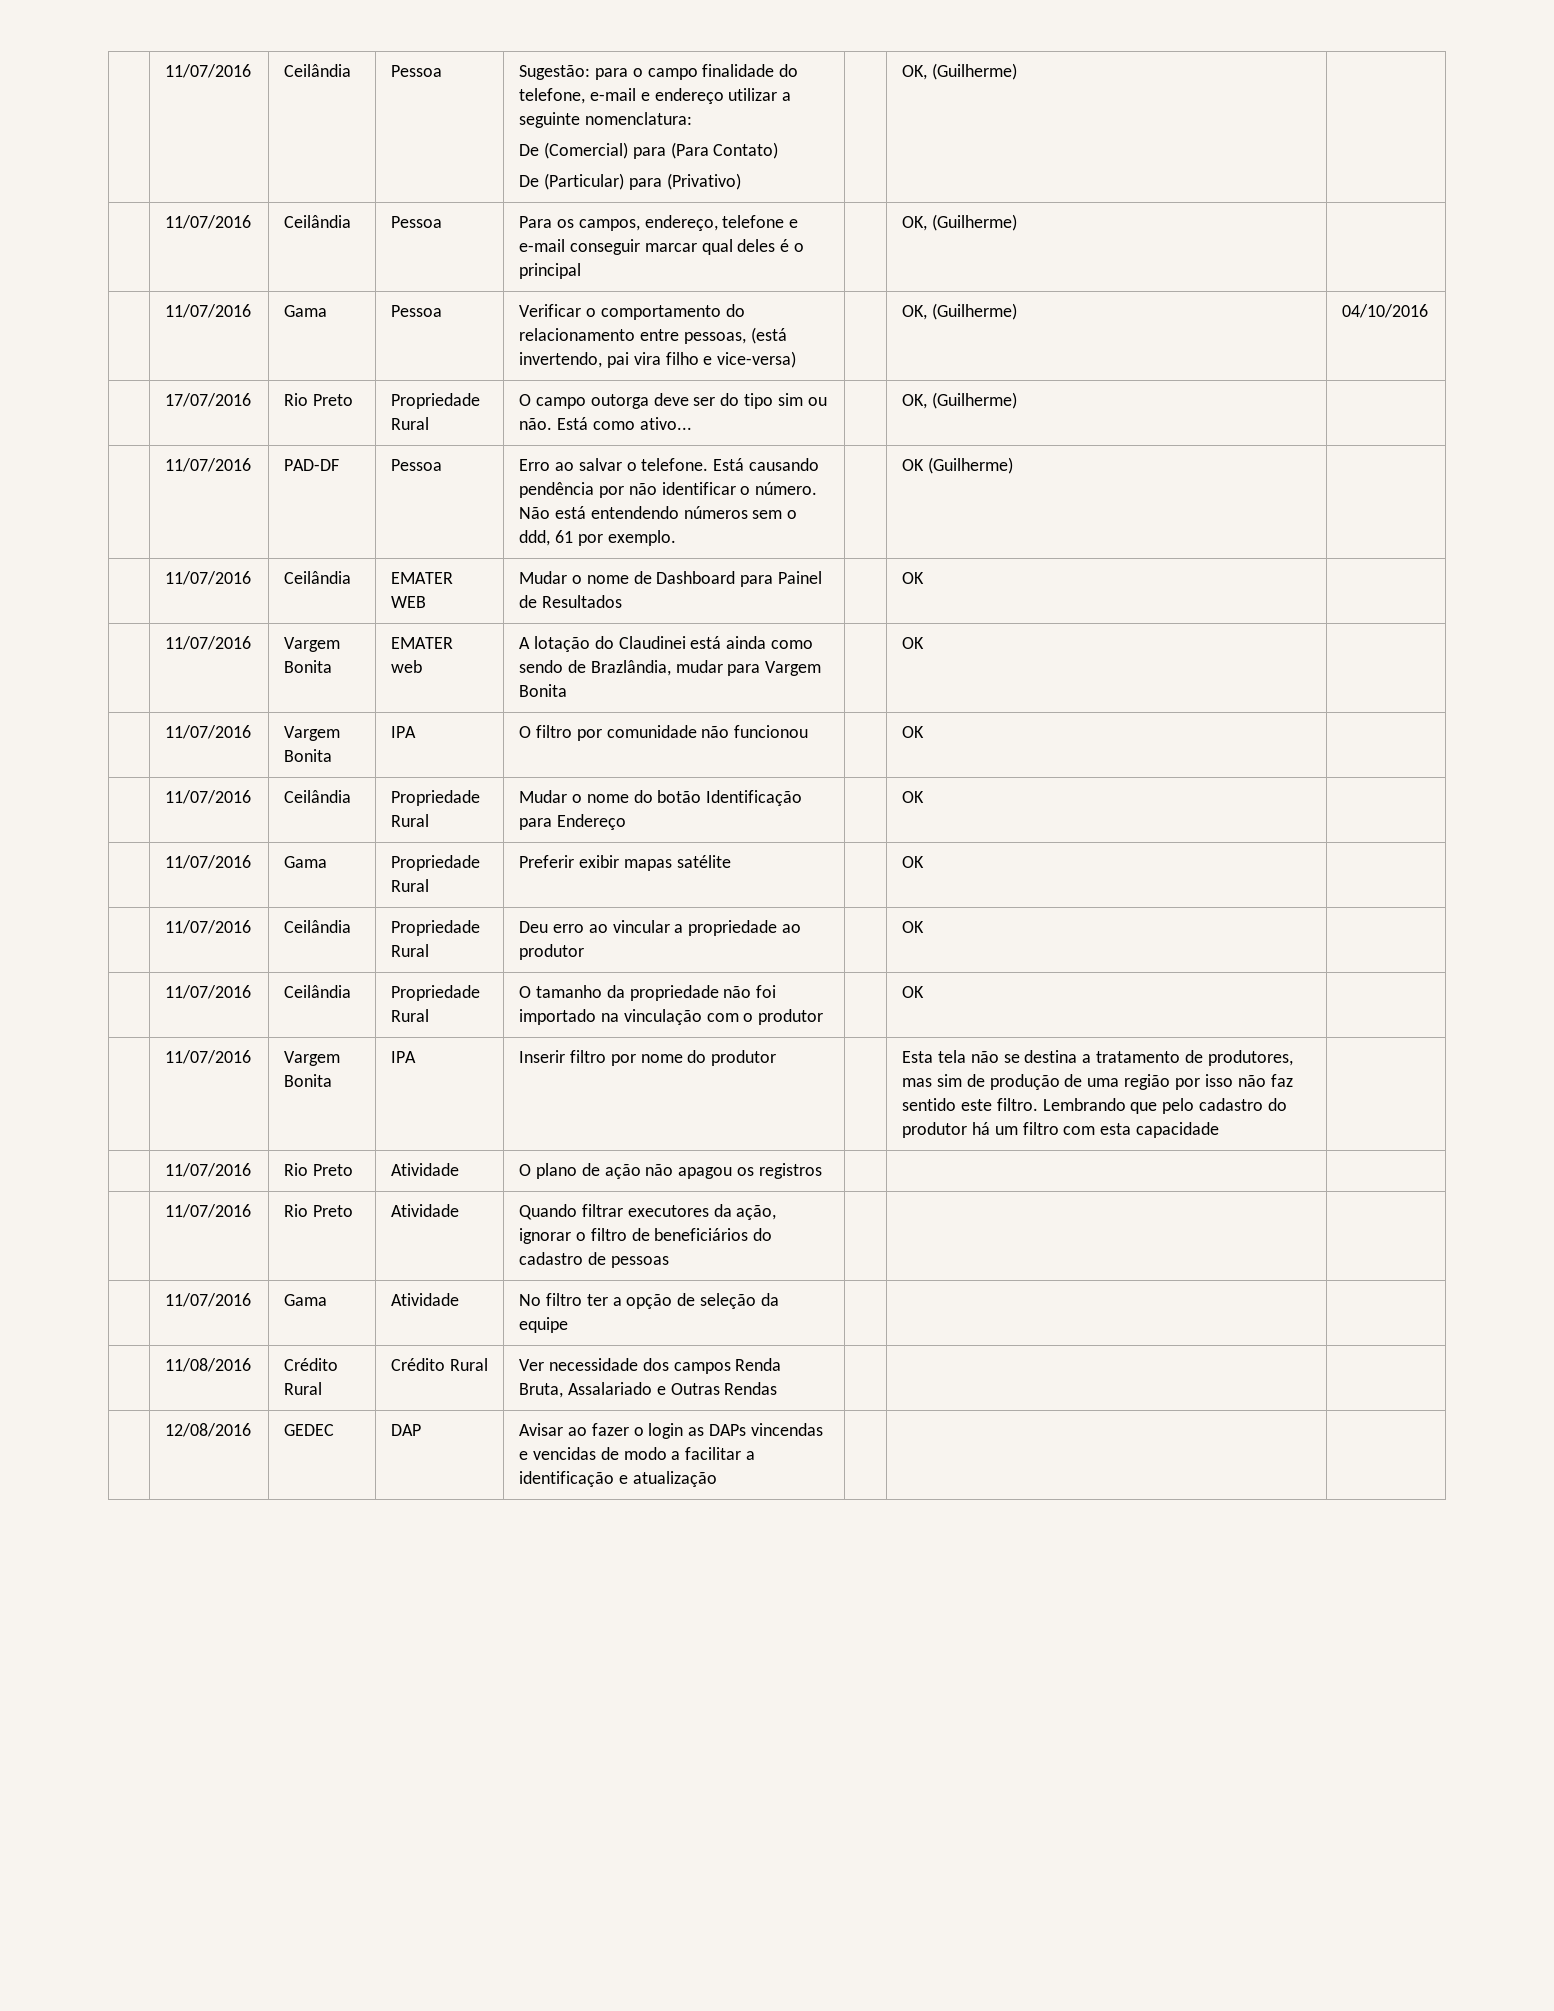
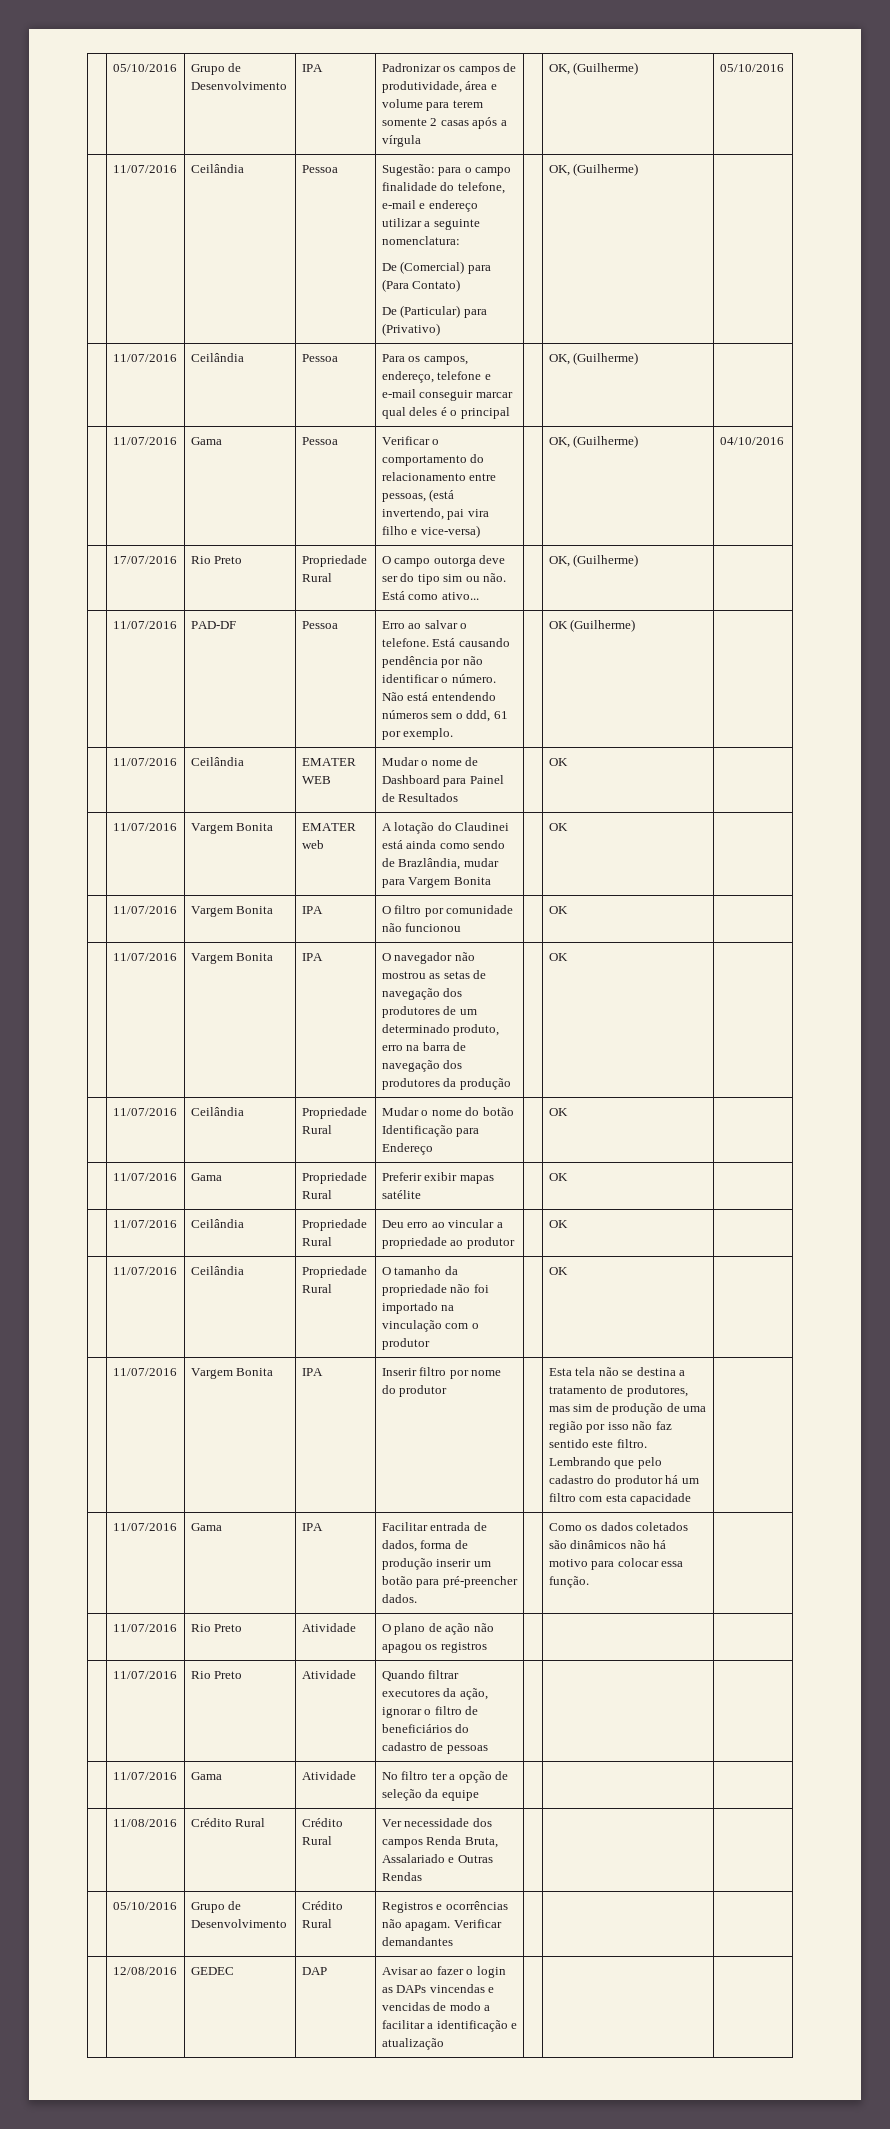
(164, 71) none -> [112,64,177,72] [190,63,242,75] [190,81,287,90] [301,64,323,72] [381,63,517,75] [381,81,497,93] [381,99,483,111] [381,117,507,129] [381,135,421,147] [548,62,639,75] [719,64,784,72] | 05/10/2016 | Grupo de Desenvolvimento | IPA | Padronizar os campos de produtividade, área e volume para terem somente 2 casas após a vírgula | | OK, (Guilherme) | 05/10/2016 //
(924, 732) none -> [112,953,177,961] [190,953,274,964] [301,953,323,961] [381,952,475,964] [381,970,487,979] [381,988,463,1000] [381,1006,477,1018] [381,1024,500,1036] [381,1042,467,1051] [381,1060,463,1072] [381,1078,511,1090] [548,953,568,961] // | 11/07/2016 | Vargem Bonita | IPA | O navegador não mostrou as setas de navegação dos produtores de um determinado produto, erro na barra de navegação dos produtores da produção | | OK |
(1220, 1130) none -> [112,1523,177,1531] [190,1523,222,1531] [301,1523,323,1531] [381,1522,487,1531] [381,1540,468,1552] [381,1558,491,1570] [381,1576,518,1588] [381,1594,417,1603] [548,1522,689,1531] [548,1540,667,1549] [548,1558,684,1570] [548,1576,589,1588] // | 11/07/2016 | Gama | IPA | Facilitar entrada de dados, forma de produção inserir um botão para pré-preencher dados. | | Como os dados coletados são dinâmicos não há motivo para colocar essa função. |
(778, 1388) none -> [112,1902,177,1910] [190,1901,242,1913] [190,1919,287,1928] [301,1901,343,1910] [301,1919,332,1928] [381,1901,508,1913] [381,1919,502,1931] [381,1937,453,1946] // | 05/10/2016 | Grupo de Desenvolvimento | Crédito Rural | Registros e ocorrências não apagam. Verificar demandantes | | |

